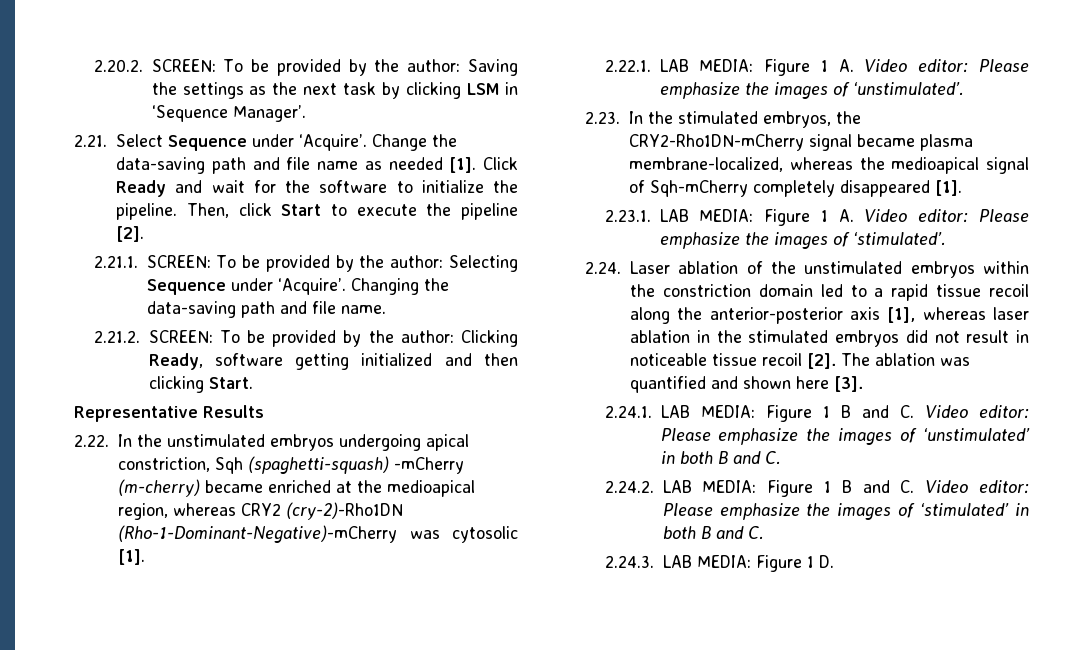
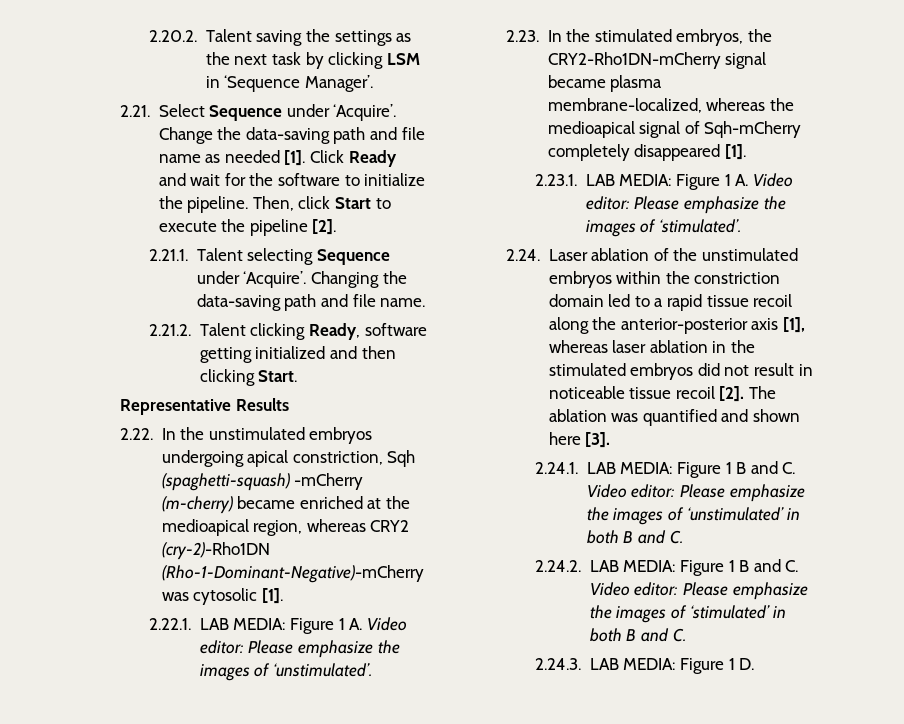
[151,59,518,76] SCREEN: To be provided by the author: Saving -> [205,29,303,46] Talent saving
[146,255,518,272] SCREEN: To be provided by the author: Selecting -> [196,248,314,265] Talent selecting
[148,330,518,347] SCREEN: To be provided by the author: Clicking -> [199,323,306,340] Talent clicking

